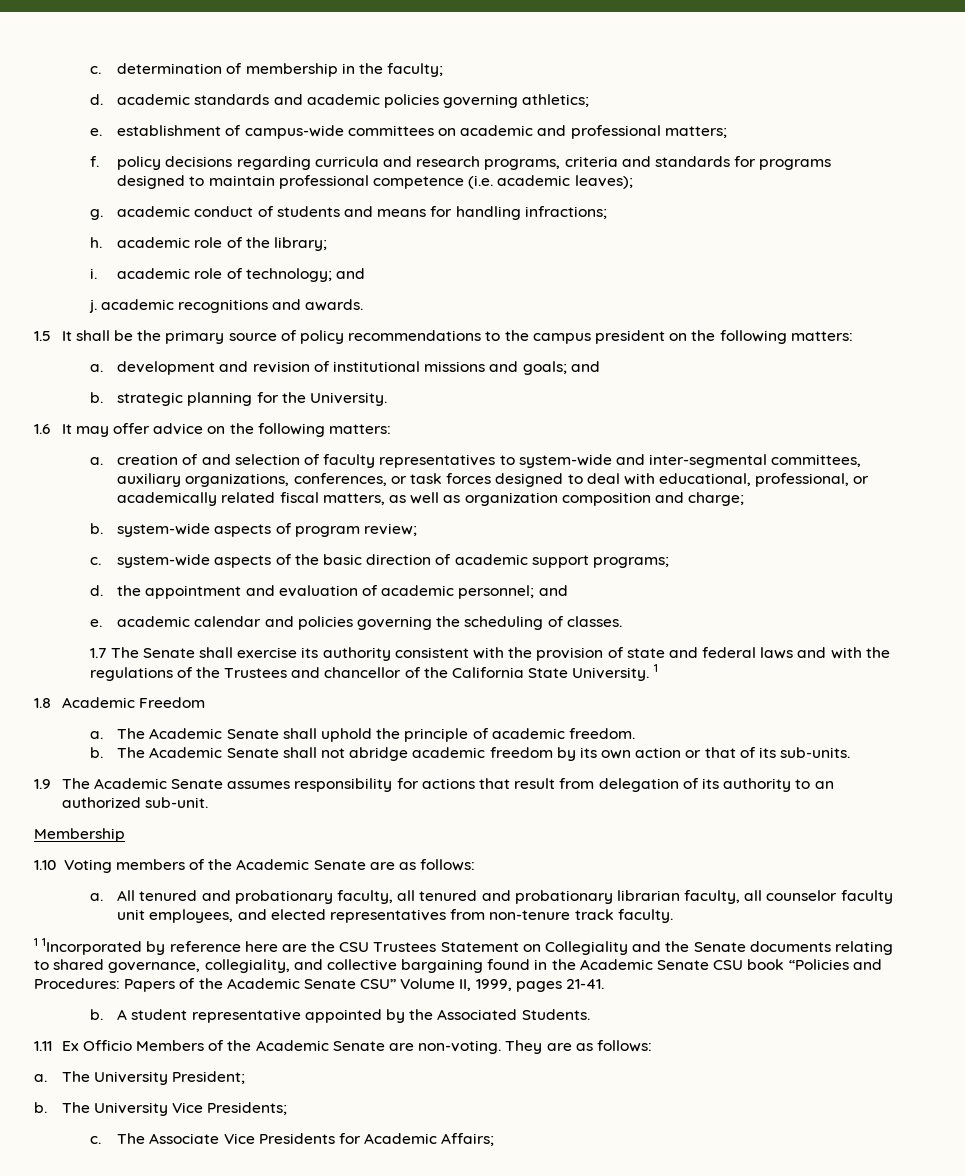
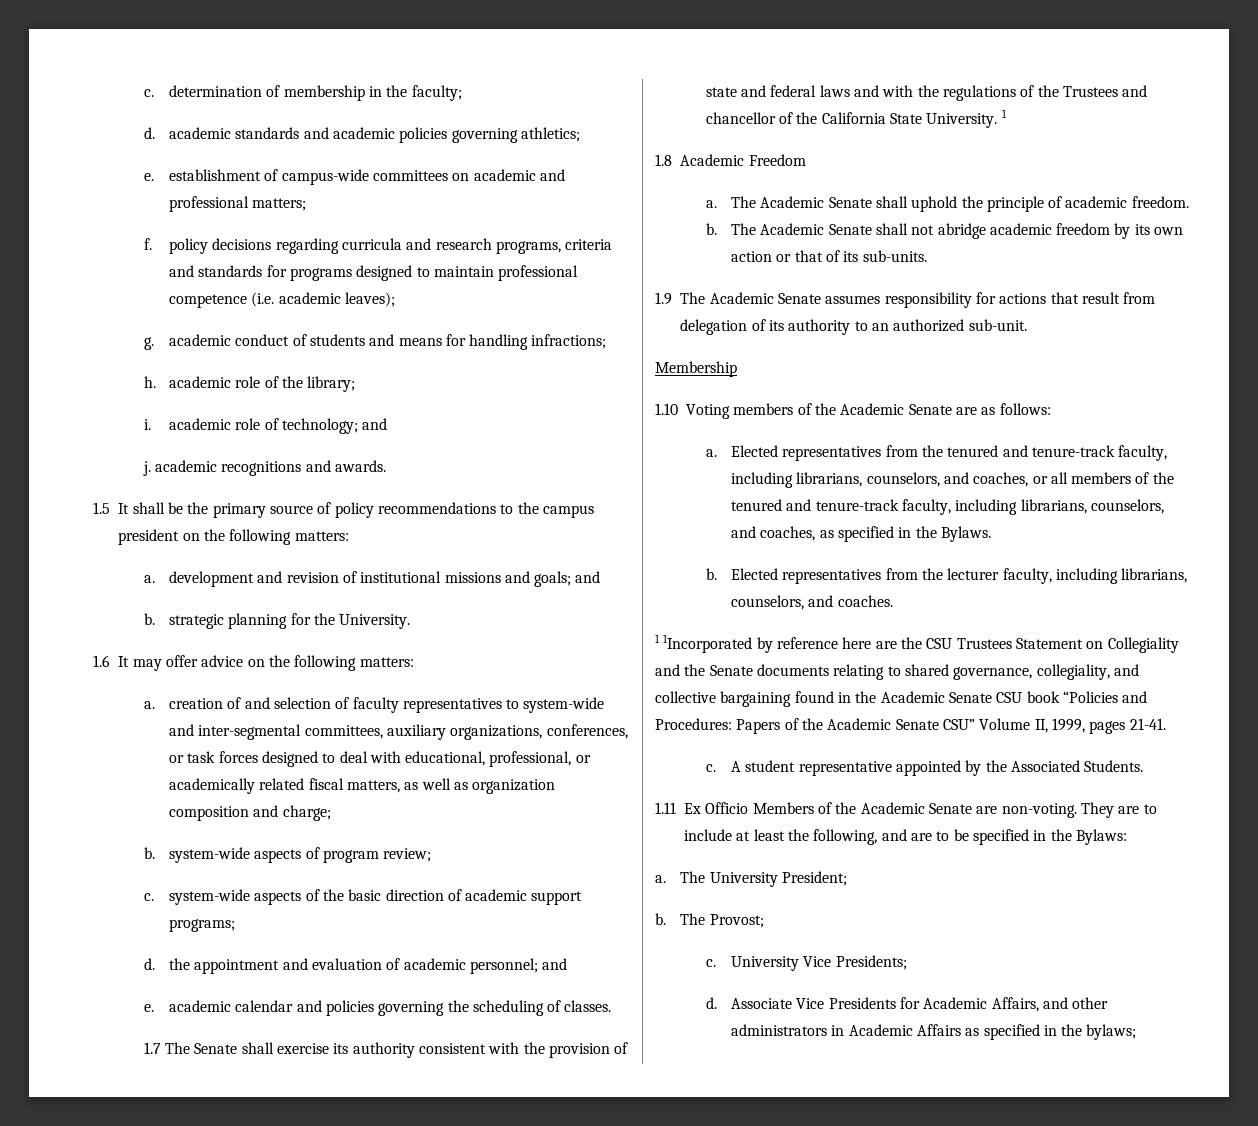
[117,890,893,904] [117,909,673,923] All tenured and probationary faculty, all tenured and probationary librarian faculty, all counselor faculty unit employees, and elected representatives from non-tenure track faculty. -> [730,445,1168,461] [730,472,1174,488] [730,499,1164,515] [730,526,991,542] [705,568,1188,584] [730,595,893,610] Elected representatives from the tenured and tenure-track faculty, including librarians, counselors, and coaches, or all members of the tenured and tenure-track faculty, including librarians, counselors, and coaches, as specified in the Bylaws. // b. Elected representatives from the lecturer faculty, including librarians, counselors, and coaches.
[89,1009,103,1020] b. -> [705,764,716,772] c.
[575,1040,652,1052] as follows: -> [1143,804,1157,814] [684,829,1127,845] to include at least the following, and are to be specified in the Bylaws:
(90, 1107) none -> [709,914,764,928] [705,959,716,967] Provost; // c.
[89,1133,146,1144] c. The -> [705,997,717,1009] d.
[441,1133,495,1146] Affairs; -> [991,997,1109,1012] [730,1024,1137,1040] Affairs, and other administrators in Academic Affairs as specified in the bylaws;

